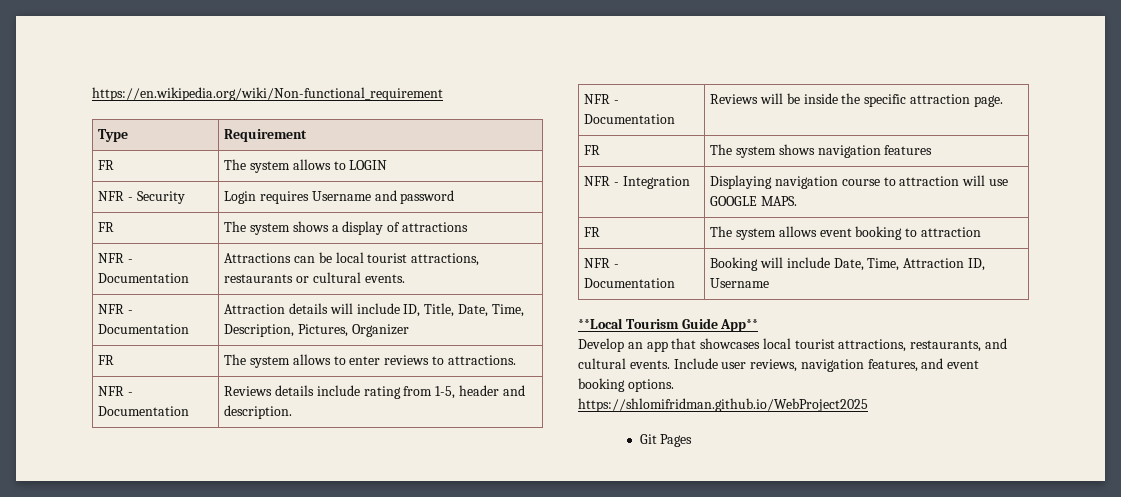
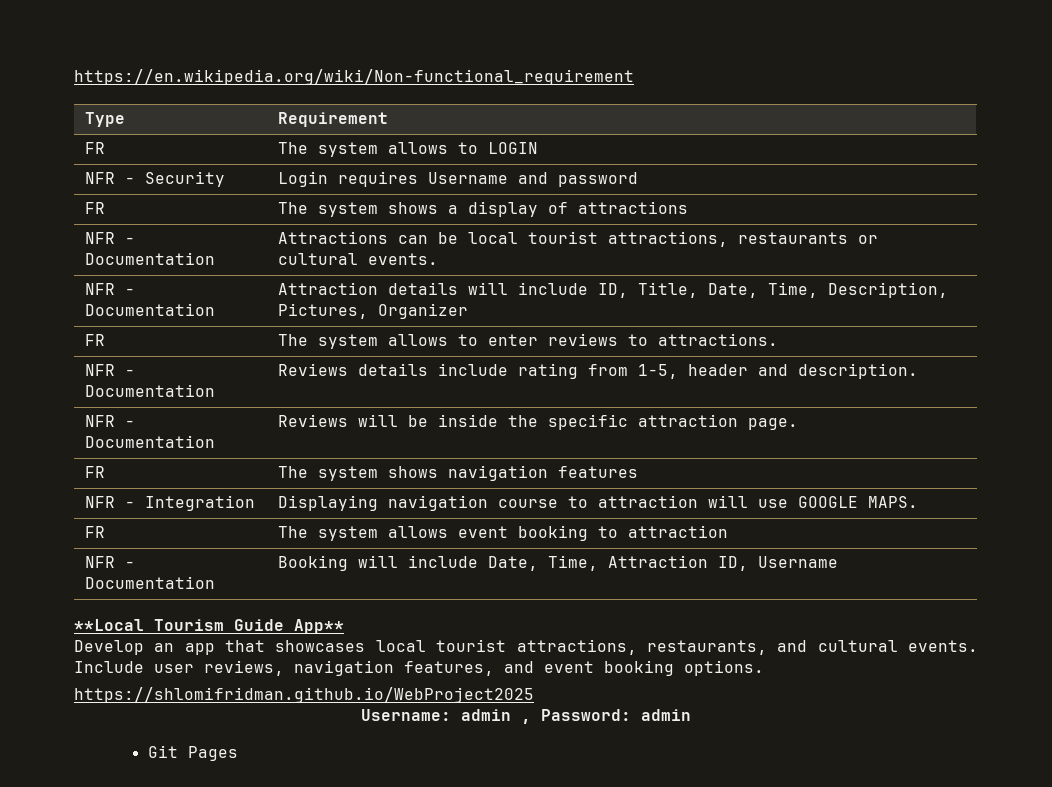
(868, 405) none -> [361,709,691,724] // Username: admin , Password: admin

